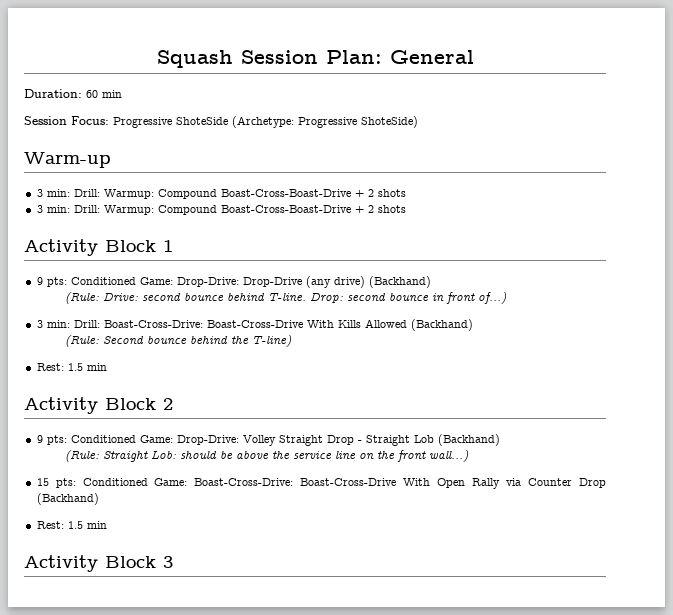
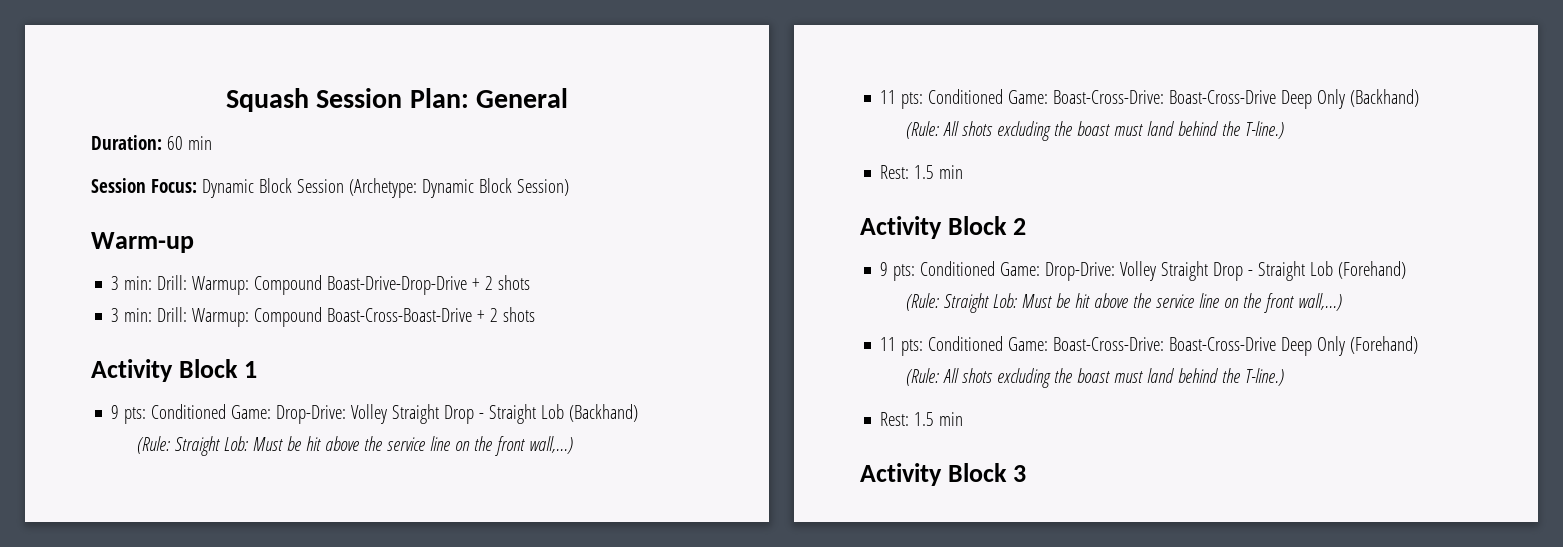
[113,116,418,128] Progressive ShoteSide (Archetype: Progressive ShoteSide) -> [201,178,569,198] Dynamic Block Session (Archetype: Dynamic Block Session)
[220,189,351,197] Boast-Cross-Boast-Drive -> [327,276,468,295] Boast-Drive-Drop-Drive
[242,276,431,288] [65,292,508,304] [36,319,473,331] [65,335,293,347] Drop-Drive (any drive) (Backhand) // (Rule: Drive: second bounce behind T-line. Drop: second bounce in front of...) // 3 min: Drill: Boast-Cross-Drive: Boast-Cross-Drive With Kills Allowed (Backhand) // (Rule: Second bounce behind the T-line) -> [351,404,639,424] [136,436,573,456] [880,89,1420,109] [905,121,1284,141] Volley Straight Drop - Straight Lob (Backhand) // (Rule: Straight Lob: Must be hit above the service line on the front wall,...) // 11 pts: Conditioned Game: Boast-Cross-Drive: Boast-Cross-Drive Deep Only (Backhand) // (Rule: All shots excluding the boast must land behind the T-line.)
[437,434,500,446] [65,450,470,462] [36,478,606,489] [36,493,99,505] (Backhand) // (Rule: Straight Lob: should be above the service line on the front wall...) // 15 pts: Conditioned Game: Boast-Cross-Drive: Boast-Cross-Drive With Open Rally via Counter Drop (Backhand) -> [1338,261,1407,279] [905,293,1342,313] [880,336,1419,356] [905,368,1284,388] (Forehand) // (Rule: Straight Lob: Must be hit above the service line on the front wall,...) // 11 pts: Conditioned Game: Boast-Cross-Drive: Boast-Cross-Drive Deep Only (Forehand) // (Rule: All shots excluding the boast must land behind the T-line.)

